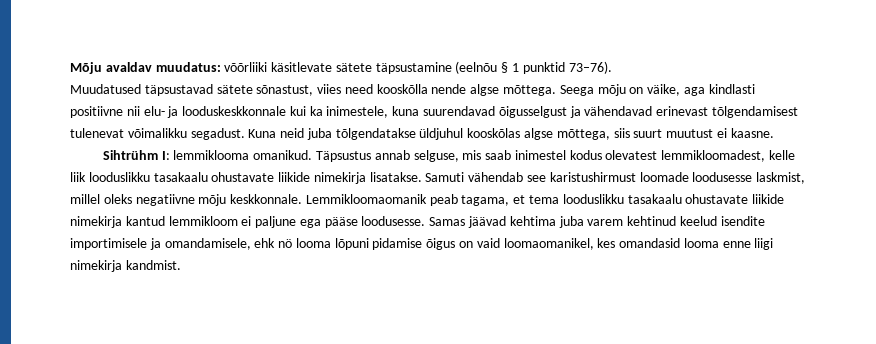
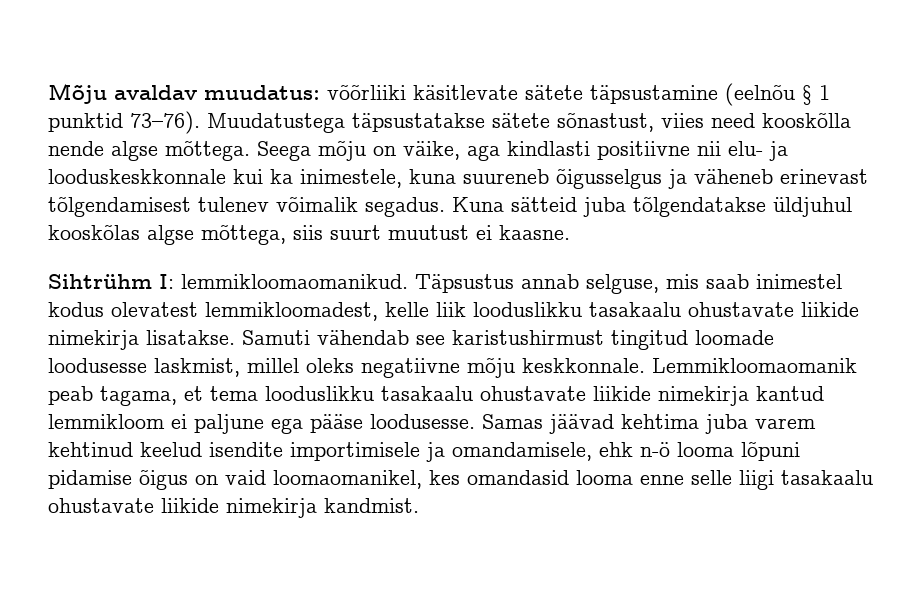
[70,84,213,96] // Muudatused täpsustavad -> [207,113,485,133] Muudatustega täpsustatakse
[423,106,798,118] [70,128,305,140] suurendavad õigusselgust ja vähendavad erinevast tõlgendamisest tulenevat võimalikku segadust. Kuna neid -> [463,168,868,189] [48,196,577,217] suureneb õigusselgus ja väheneb erinevast tõlgendamisest tulenev võimalik segadus. Kuna sätteid
[173,150,313,160] lemmiklooma omanikud. -> [181,274,408,289] lemmikloomaomanikud.
(636, 177) none -> [611,330,688,350] tingitud
[278,239,293,248] nö -> [640,442,670,457] n-ö
[754,238,774,250] liigi -> [691,470,873,490] [48,498,219,513] selle liigi tasakaalu ohustavate liikide

